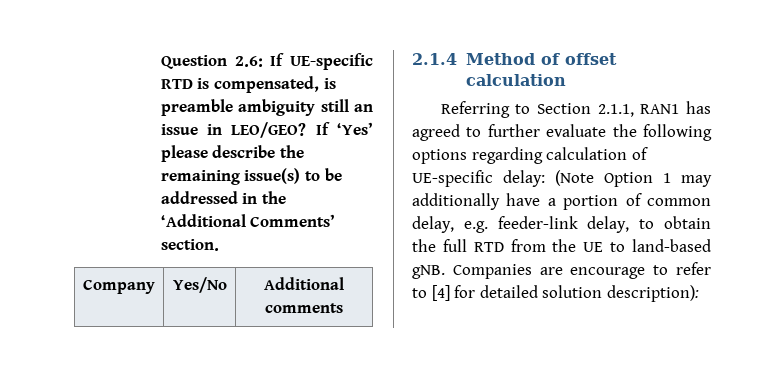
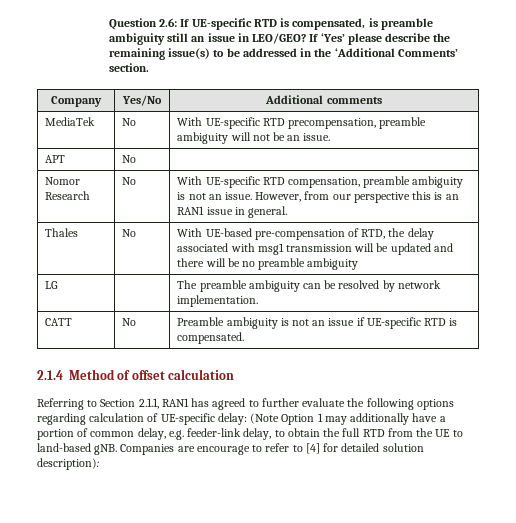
(343, 308) none -> [45,117,96,126] [122,118,137,126] [177,117,427,129] [177,132,331,144] [45,155,66,163] [122,155,137,163] [45,177,81,185] [45,191,91,200] [122,177,137,185] [177,176,464,188] [177,191,459,203] [177,206,287,218] [45,228,79,237] [122,229,137,237] [177,228,434,240] [177,243,453,255] [177,258,359,270] [45,281,59,289] [177,280,441,292] [177,295,259,307] [45,318,73,326] [122,318,137,326] [177,317,458,329] [177,332,245,344] // MediaTek | No | With UE-specific RTD precompensation, preamble ambiguity will not be an issue. // APT | No | // Nomor Research | No | With UE-specific RTD compensation, preamble ambiguity is not an issue. However, from our perspective this is an RAN1 issue in general. // Thales | No | With UE-based pre-compensation of RTD, the delay associated with msg1 transmission will be updated and there will be no preamble ambiguity // LG | | The preamble ambiguity can be resolved by network implementation. // CATT | No | Preamble ambiguity is not an issue if UE-specific RTD is compensated.

